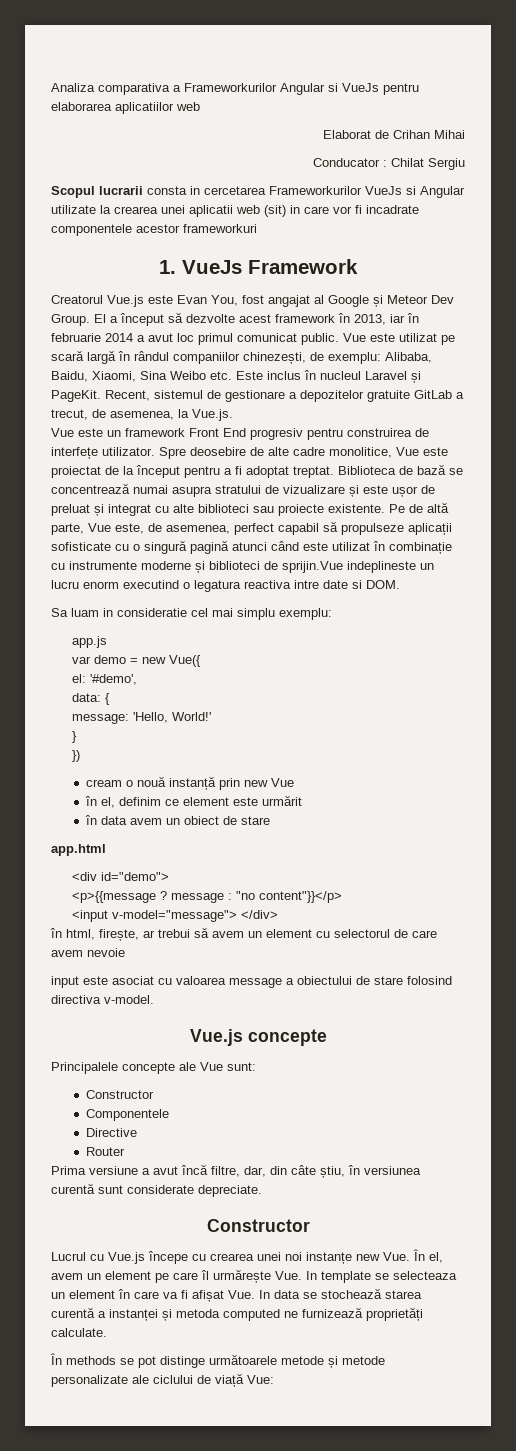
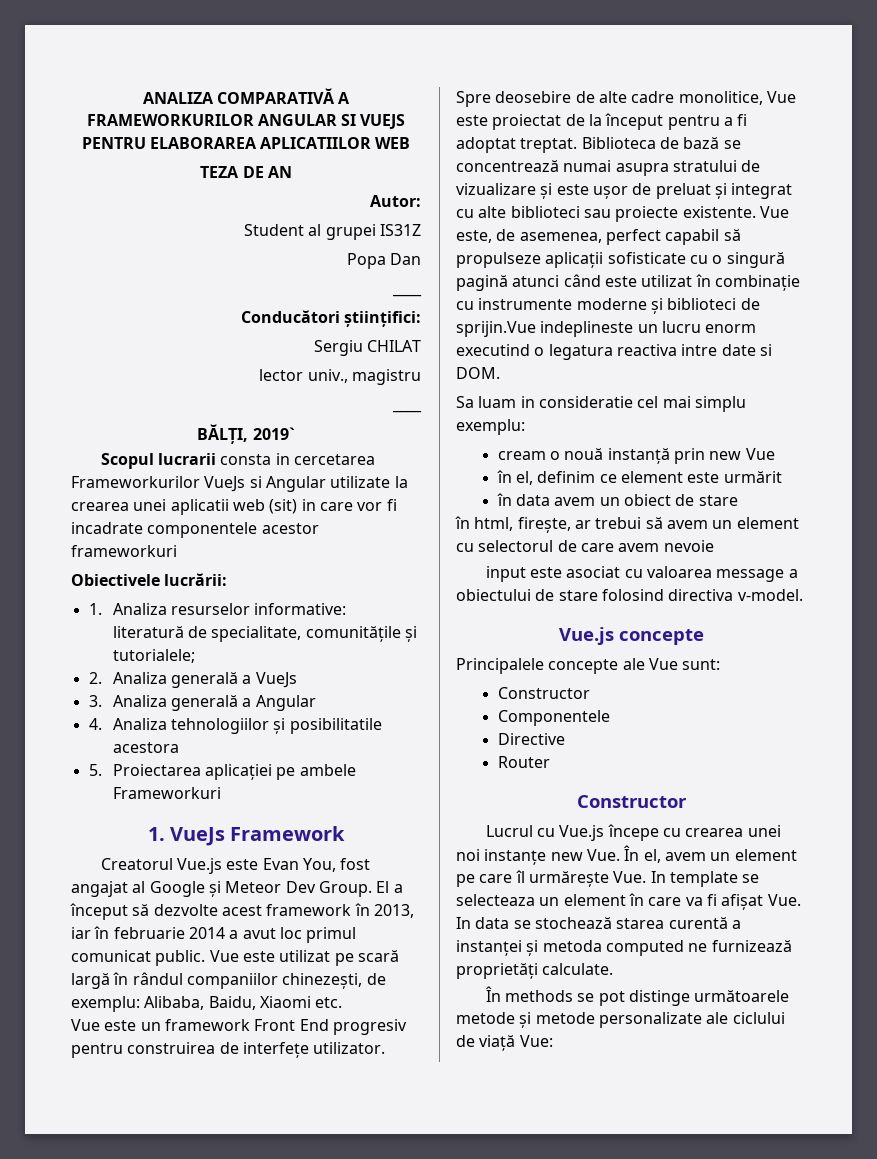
[51,83,419,95] [51,102,200,114] [323,130,465,139] [313,158,465,170] Analiza comparativa a Frameworkurilor Angular si VueJs pentru elaborarea aplicatiilor web // Elaborat de Crihan Mihai // Conducator : Chilat Sergiu -> [142,88,351,104] [86,114,406,129] [81,137,411,149] [200,166,292,178] [370,195,421,207] [244,224,421,240] [346,253,421,269] [392,294,422,297] [240,310,421,327] [313,340,421,356] [259,369,421,385] [392,410,422,413] [197,424,295,444] ANALIZA COMPARATIVĂ A FRAMEWORKURILOR ANGULAR SI VUEJS PENTRU ELABORAREA APLICATIILOR WEB // TEZA DE AN // Autor: // Student al grupei IS31Z // Popa Dan // ____ // Conducători științifici: // Sergiu CHILAT // lector univ., magistru // ____ // BĂLȚI, 2019`
(257, 228) none -> [71,573,228,586] [88,603,347,615] [112,626,418,642] [112,649,195,663] [88,672,297,688] [88,695,316,711] [88,718,382,734] [112,742,179,753] [88,764,356,780] [112,787,221,799] // Obiectivele lucrării: // 1. Analiza resurselor informative: literatură de specialitate, comunitățile și tutorialele; // 2. Analiza generală a VueJs // 3. Analiza generală a Angular // 4. Analiza tehnologiilor și posibilitatile acestora // 5. Proiectarea aplicației pe ambele Frameworkuri
[92,370,421,383] [51,390,464,402] [51,409,233,421] Xiaomi, Sina Weibo etc. Este inclus în nucleul Laravel și PageKit. Recent, sistemul de gestionare a depozitelor gratuite GitLab a trecut, de asemenea, la Vue.js. -> [259,996,343,1008] Xiaomi etc.
[389,502,449,513] [51,523,84,535] Pe de altă parte, -> (756, 212) none
[71,636,107,648] [71,655,201,667] [71,674,137,685] [71,693,110,705] [71,712,211,724] [71,731,77,743] [71,750,80,762] // app.js // var demo = new Vue({ // el: '#demo', // data: { // message: 'Hello, World!' // } // }) -> (525, 427) none
[51,844,106,856] [71,872,169,881] [71,891,342,903] [71,910,278,922] // app.html // <div id="demo"> // <p>{{message ? message : "no content"}}</p> // <input v-model="message"> </div> -> (738, 500) none
[51,1164,421,1178] [51,1183,262,1197] // Prima versiune a avut încă filtre, dar, din câte știu, în versiunea curentă sunt considerate depreciate. -> (550, 762) none

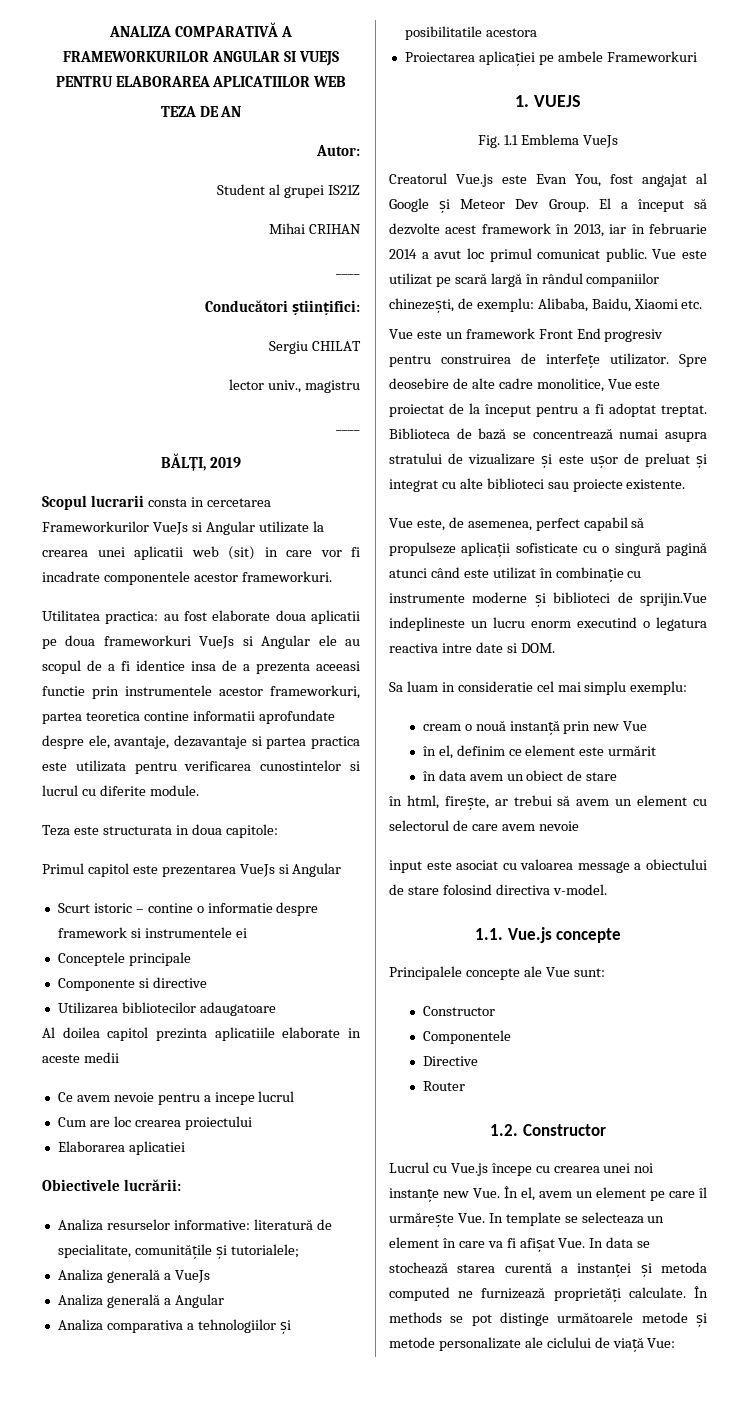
[379,224,421,236] [346,253,421,269] IS31Z // Popa Dan -> [328,185,360,195] [269,223,362,234] IS21Z // Mihai CRIHAN
[252,427,295,440] 2019` -> [209,457,241,468] 2019
[71,545,177,557] frameworkuri -> [241,571,332,582] [42,610,360,624] [42,635,361,649] [42,660,360,674] [42,685,360,699] [42,710,335,724] [42,735,360,749] [42,760,361,774] [42,785,199,796] [42,824,278,838] [42,863,342,877] [57,902,319,916] [57,927,247,938] [57,952,191,966] [57,977,207,991] [57,1002,276,1016] [42,1027,361,1041] [42,1052,119,1063] [57,1091,295,1105] [57,1116,252,1130] [57,1141,185,1155] frameworkuri. // Utilitatea practica: au fost elaborate doua aplicatii pe doua frameworkuri VueJs si Angular ele au scopul de a fi identice insa de a prezenta aceeasi functie prin instrumentele acestor frameworkuri, partea teoretica contine informatii aprofundate despre ele, avantaje, dezavantaje si partea practica este utilizata pentru verificarea cunostintelor si lucrul cu diferite module. // Teza este structurata in doua capitole: // Primul capitol este prezentarea VueJs si Angular // Scurt istoric – contine o informatie despre framework si instrumentele ei // Conceptele principale // Componente si directive // Utilizarea bibliotecilor adaugatoare // Al doilea capitol prezinta aplicatiile elaborate in aceste medii // Ce avem nevoie pentru a incepe lucrul // Cum are loc crearea proiectului // Elaborarea aplicatiei
[88,603,102,615] 1. -> (181, 1185) none
[88,672,102,684] 2. -> (299, 1251) none
[88,695,102,707] 3. -> (210, 1276) none
[88,718,167,730] 4. Analiza -> [57,1319,194,1333] Analiza comparativa a
[88,764,102,776] 5. -> (537, 32) none
[170,826,346,846] VueJs Framework -> [533,95,581,107] [478,134,618,148] VUEJS // Fig. 1.1 Emblema VueJs
(756, 212) none -> (686, 484) //
(803, 595) none -> [475,928,504,940] 1.1.
(550, 762) none -> [490,1124,519,1136] 1.2.
(614, 969) // -> (686, 1292) none

